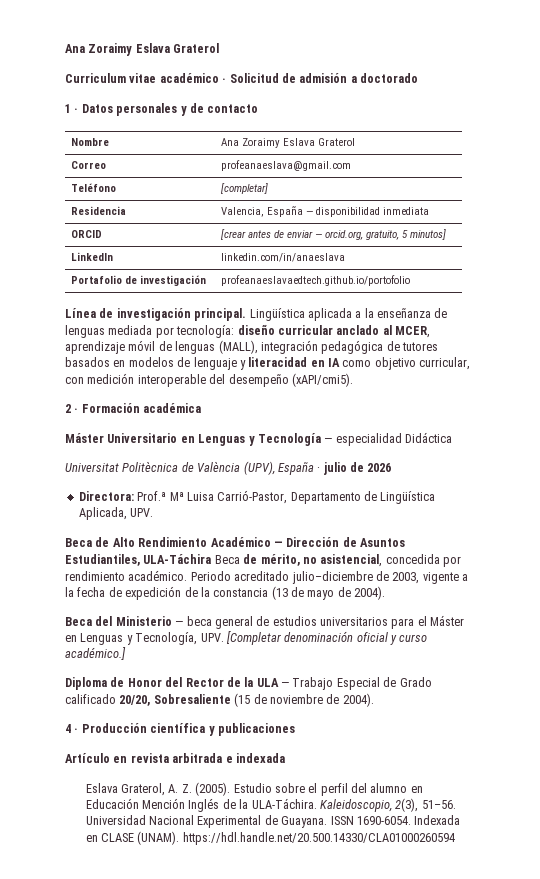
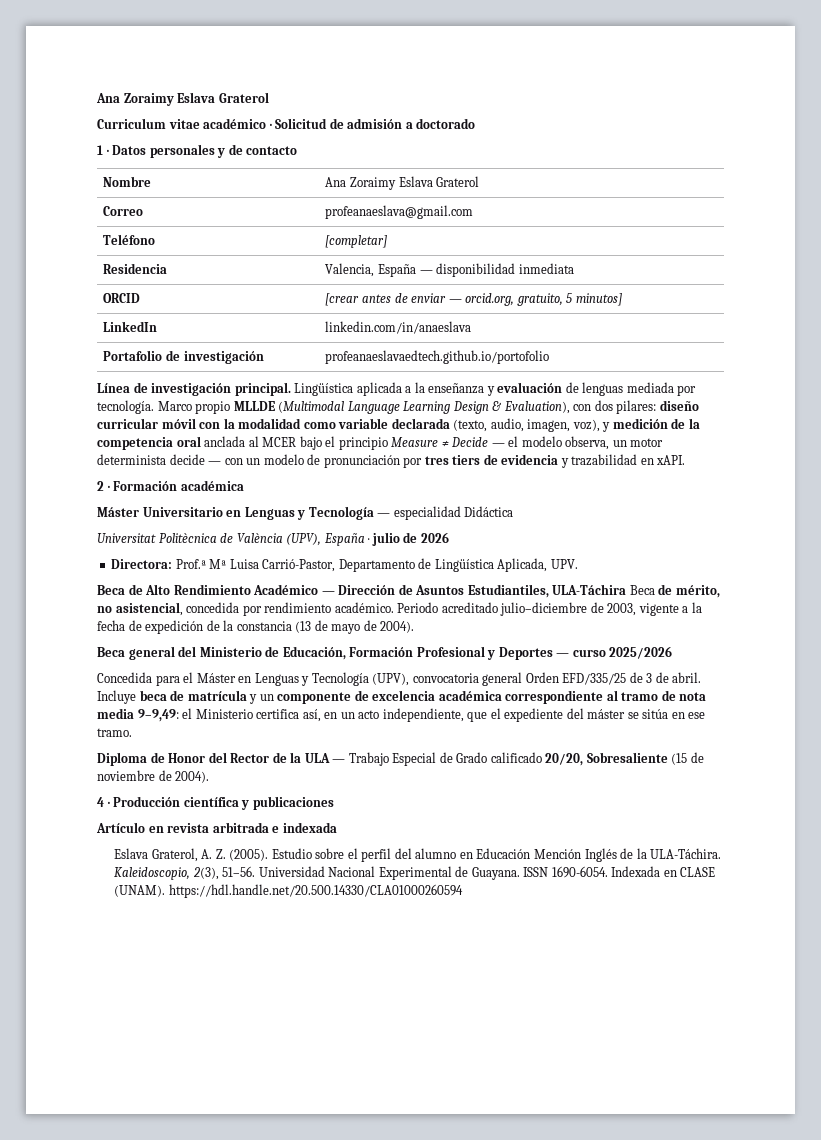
(431, 313) none -> [486,382,563,396] y evaluación
[176,324,430,338] [65,340,438,354] [65,357,471,370] [65,373,353,387] tecnología: diseño curricular anclado al MCER, aprendizaje móvil de lenguas (MALL), integración pedagógica de tutores basados en modelos de lenguaje y literacidad en IA como objetivo curricular, con medición interoperable del desempeño (xAPI/cmi5). -> [97,400,699,414] [97,418,700,432] [97,436,664,450] [97,454,686,468] tecnología. Marco propio MLLDE (Multimodal Language Learning Design & Evaluation), con dos pilares: diseño curricular móvil con la modalidad como variable declarada (texto, audio, imagen, voz), y medición de la competencia oral anclada al MCER bajo el principio Measure ≠ Decide — el modelo observa, un motor determinista decide — con un modelo de pronunciación por tres tiers de evidencia y trazabilidad en xAPI.
(92, 621) none -> [128,646,175,660] general
[175,616,388,629] — beca general de estudios universitarios -> [265,646,673,660] [97,672,152,683] de Educación, Formación Profesional y Deportes — curso 2025/2026 // Concedida
[135,631,428,645] [65,647,126,660] Tecnología, UPV. [Completar denominación oficial y curso académico.] -> [311,672,702,686] [97,690,707,704] [97,708,706,722] [97,728,132,737] Tecnología (UPV), convocatoria general Orden EFD/335/25 de 3 de abril. Incluye beca de matrícula y un componente de excelencia académica correspondiente al tramo de nota media 9–9,49: el Ministerio certifica así, en un acto independiente, que el expediente del máster se sitúa en ese tramo.

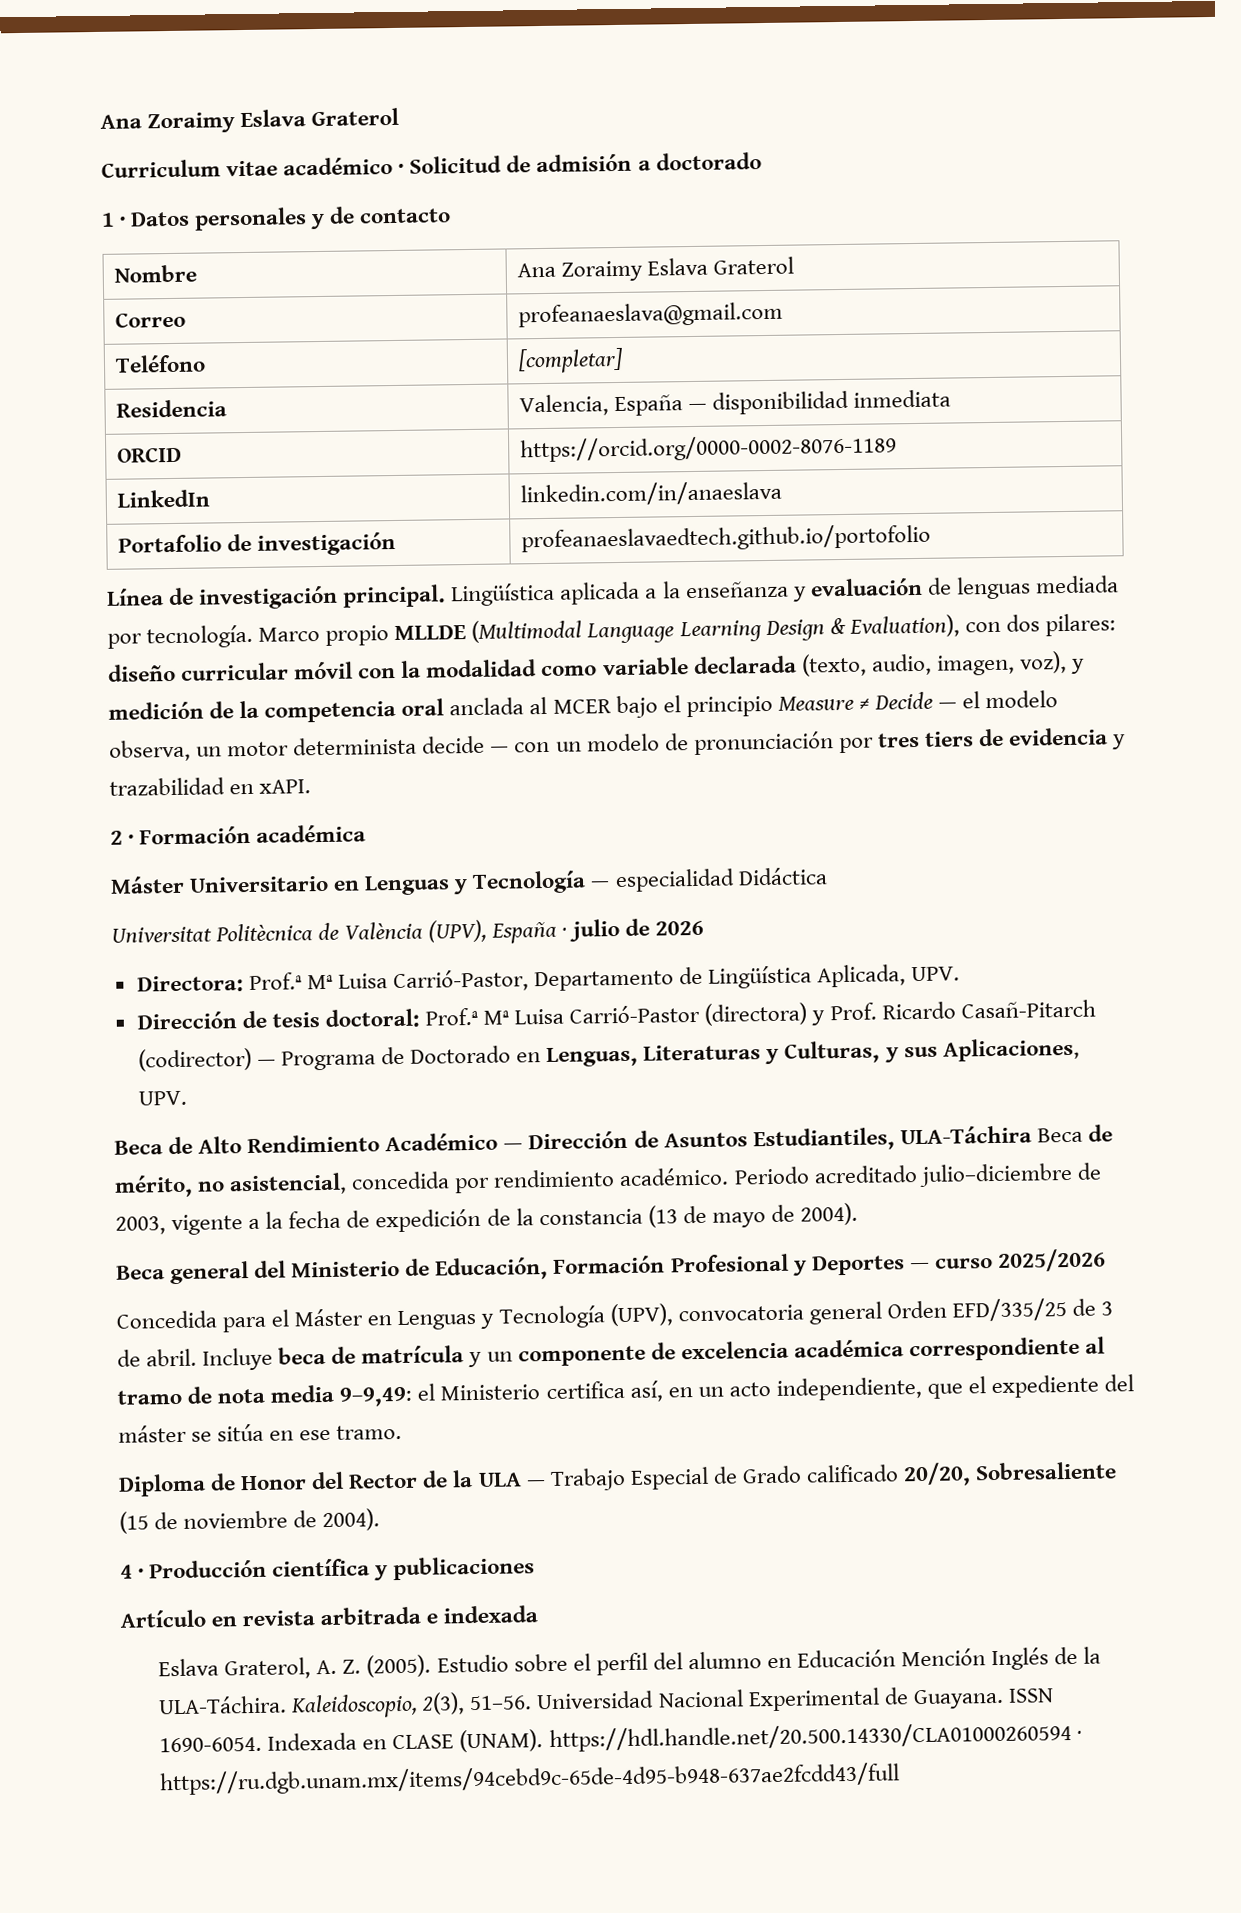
[325,293,622,306] [crear antes de enviar — orcid.org, gratuito, 5 minutos] -> [519,434,897,463] https://orcid.org/0000-0002-8076-1189
(578, 564) none -> [136,999,1096,1030] [137,1037,1080,1072] [137,1090,187,1106] // Dirección de tesis doctoral: Prof.ª Mª Luisa Carrió-Pastor (directora) y Prof. Ricardo Casañ-Pitarch (codirector) — Programa de Doctorado en Lenguas, Literaturas y Culturas, y sus Aplicaciones, UPV.
(463, 891) none -> [1076,1730,1082,1740] [159,1762,901,1796] · https://ru.dgb.unam.mx/items/94cebd9c-65de-4d95-b948-637ae2fcdd43/full

